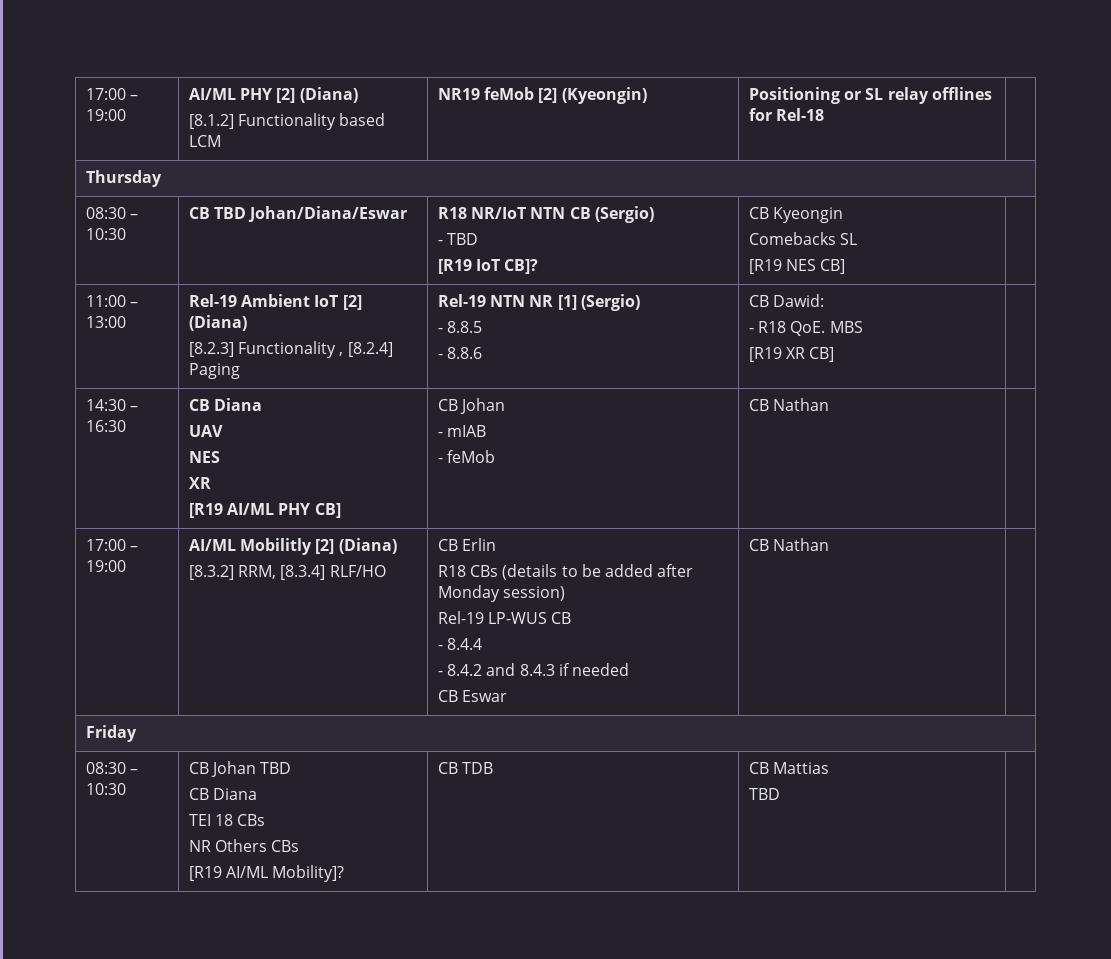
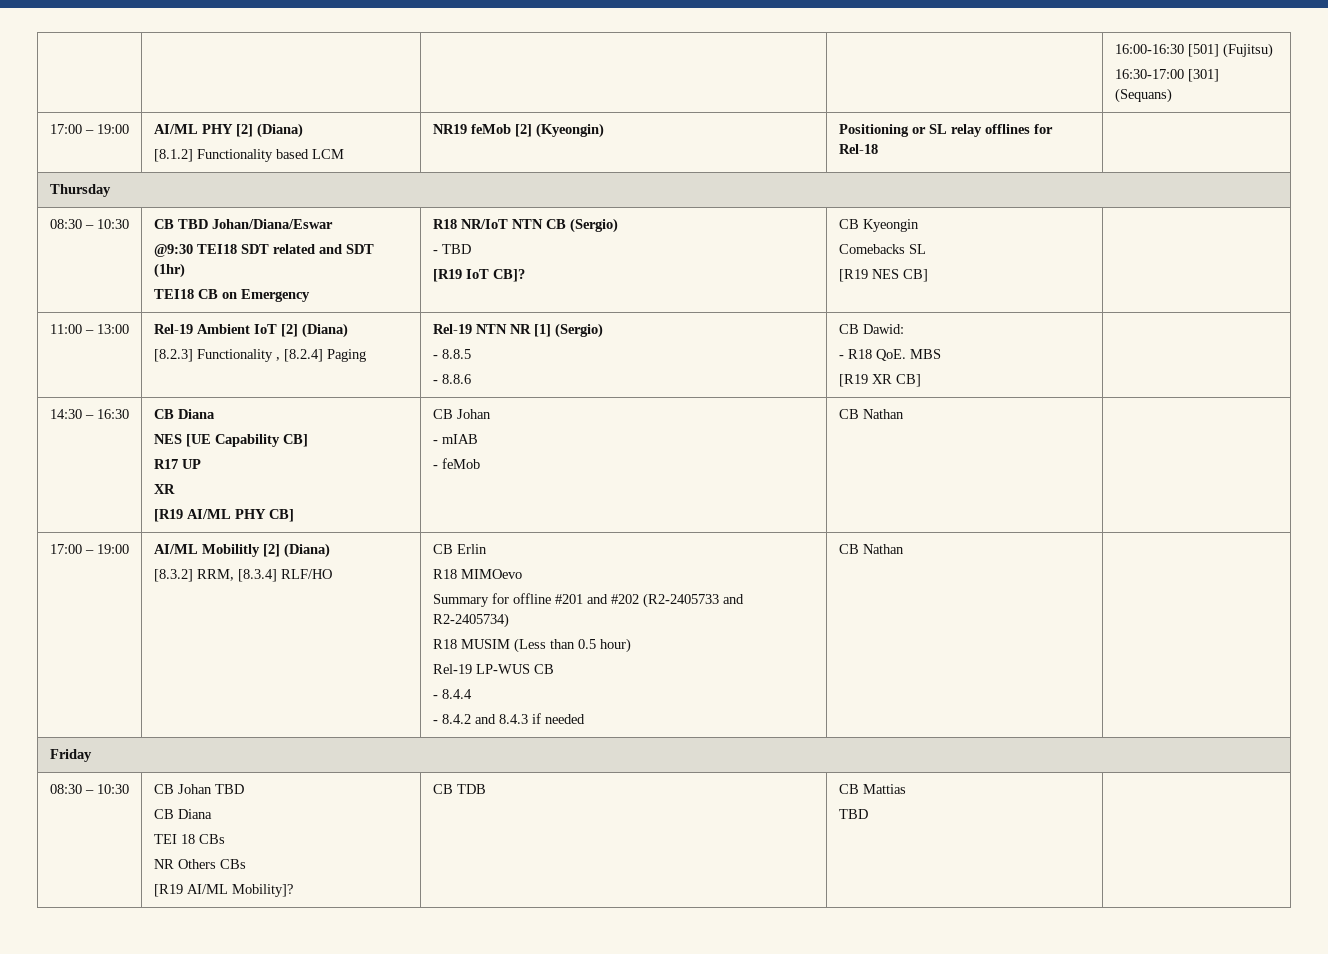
(86, 94) none -> [1114,43,1273,58] [1114,69,1219,82] [1114,88,1172,103] | | | | 16:00-16:30 [501] (Fujitsu) // 16:30-17:00 [301] (Sequans) //
(408, 214) none -> [153,244,374,257] [153,263,185,278] [153,289,310,302] // @9:30 TEI18 SDT related and SDT (1hr) // TEI18 CB on Emergency
[189,425,224,437] [189,451,221,463] UAV // NES -> [153,434,308,447] [153,459,201,469] NES [UE Capability CB] // R17 UP
[470,564,694,580] [438,585,566,602] CBs (details to be added after Monday session) -> [460,569,522,579] [432,593,744,608] [432,613,509,628] [432,638,631,653] MIMOevo // Summary for offline #201 and #202 (R2-2405733 and R2-2405734) // R18 MUSIM (Less than 0.5 hour)
[438,690,508,702] // CB Eswar -> (585, 719) none

